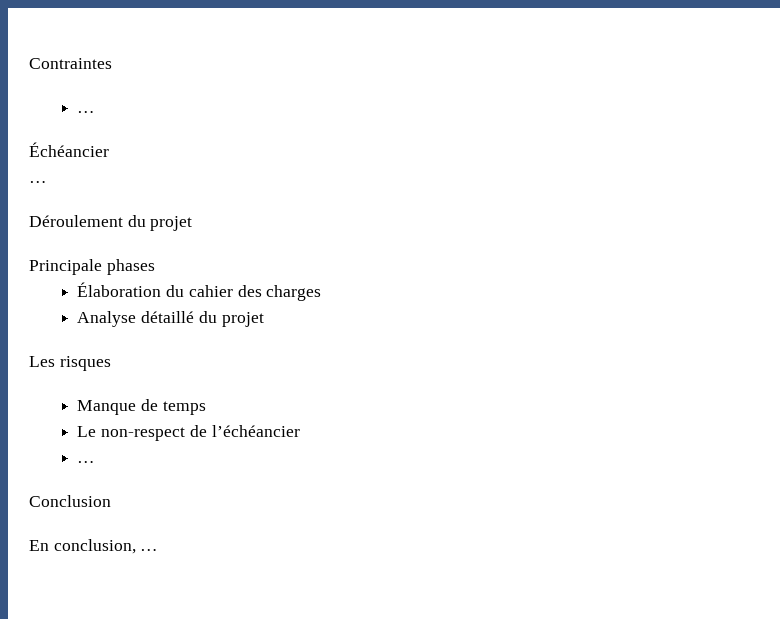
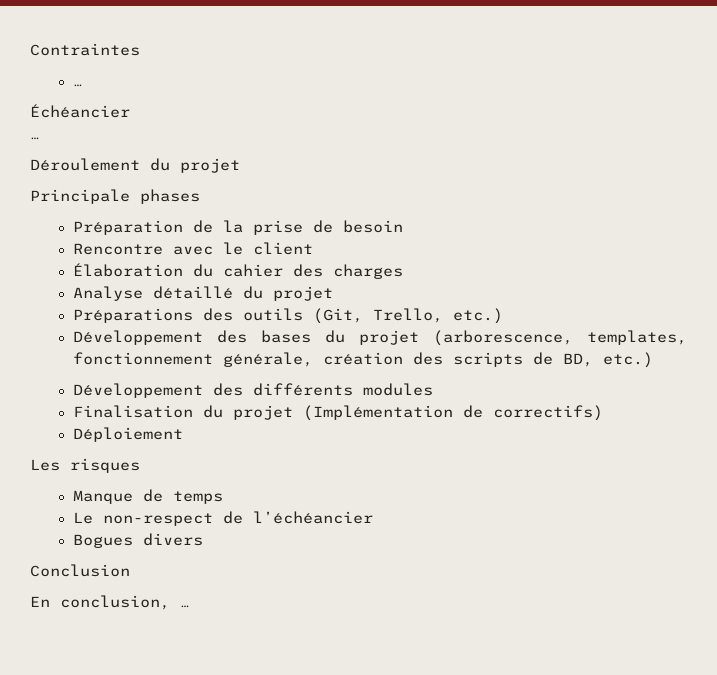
(155, 267) none -> [72,220,403,235] [72,242,313,255] // Préparation de la prise de besoin // Rencontre avec le client
(264, 319) none -> [72,308,503,324] [72,330,687,346] [72,352,653,368] [72,383,433,398] [72,405,603,421] [72,427,183,442] // Préparations des outils (Git, Trello, etc.) // Développement des bases du projet (arborescence, templates, fonctionnement générale, création des scripts de BD, etc.) // Développement des différents modules // Finalisation du projet (Implémentation de correctifs) // Déploiement
[77,461,96,463] … -> [72,533,203,548] Bogues divers

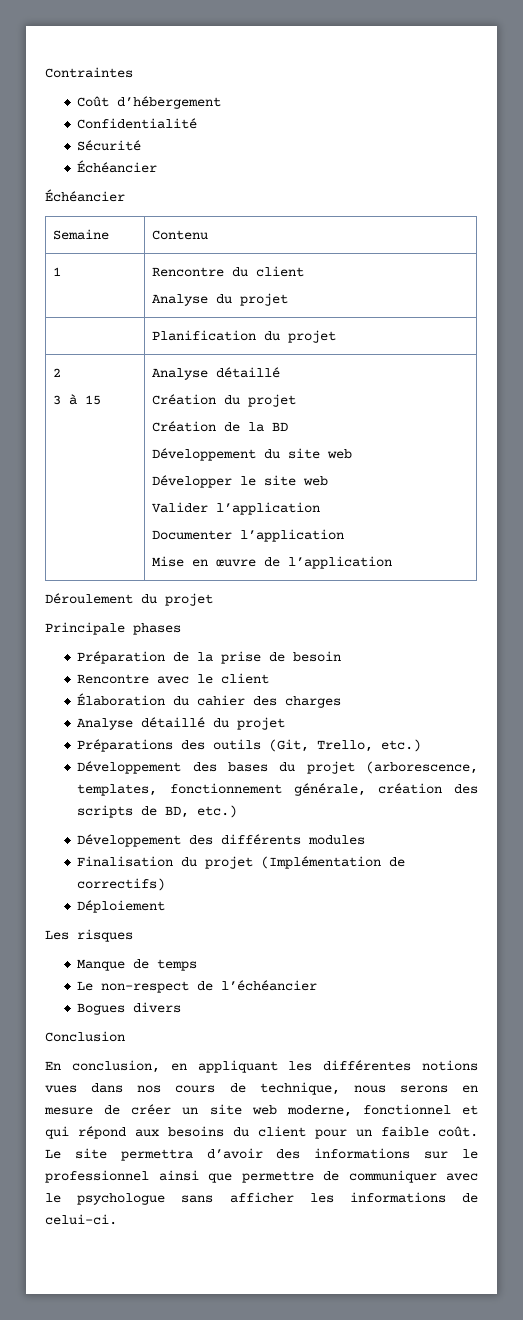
[72,84,83,87] [30,104,130,118] [30,137,40,140] … // Échéancier // … -> [77,96,222,109] [77,118,198,129] [77,140,142,151] [77,160,158,173] [45,189,125,202] [53,229,110,240] [152,230,209,240] [53,267,62,276] [152,266,305,277] [152,293,289,306] [152,330,337,343] [53,368,62,377] [53,394,102,405] [152,367,281,380] [152,394,297,407] [152,421,289,432] [152,448,353,461] [152,475,329,488] [152,502,321,515] [152,529,345,542] [152,556,393,569] Coût d’hébergement // Confidentialité // Sécurité // Échéancier // Échéancier // Semaine | Contenu // 1 | Rencontre du client // Analyse du projet // | Planification du projet // 2 // 3 à 15 | Analyse détaillé // Création du projet // Création de la BD // Développement du site web // Développer le site web // Valider l’application // Documenter l’application // Mise en œuvre de l’application
[180,605,190,608] … -> [170,1060,478,1073] [45,1082,478,1095] [44,1104,478,1117] [45,1126,478,1139] [45,1148,478,1161] [45,1170,478,1183] [45,1192,478,1205] [45,1214,117,1225] en appliquant les différentes notions vues dans nos cours de technique, nous serons en mesure de créer un site web moderne, fonctionnel et qui répond aux besoins du client pour un faible coût. Le site permettra d’avoir des informations sur le professionnel ainsi que permettre de communiquer avec le psychologue sans afficher les informations de celui-ci.

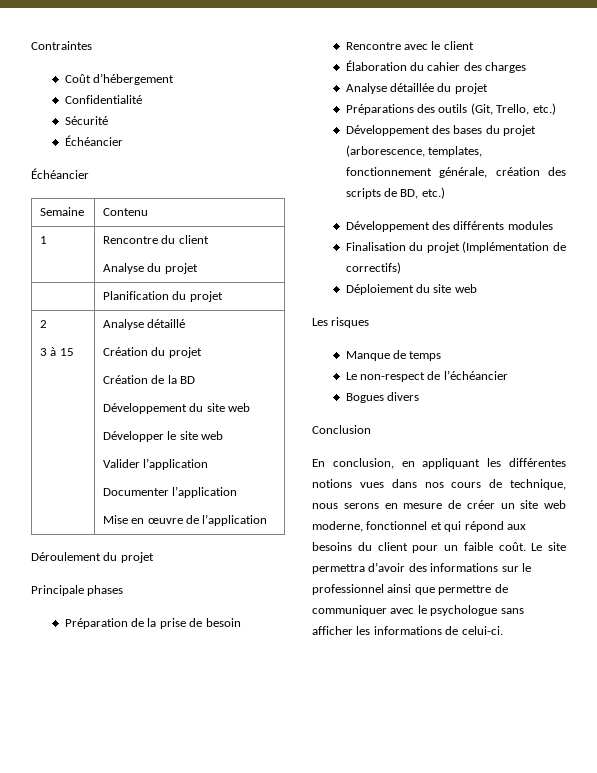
[141,717,206,728] détaillé -> [389,83,434,92] détaillée
(166, 906) none -> [415,284,477,293] du site web

